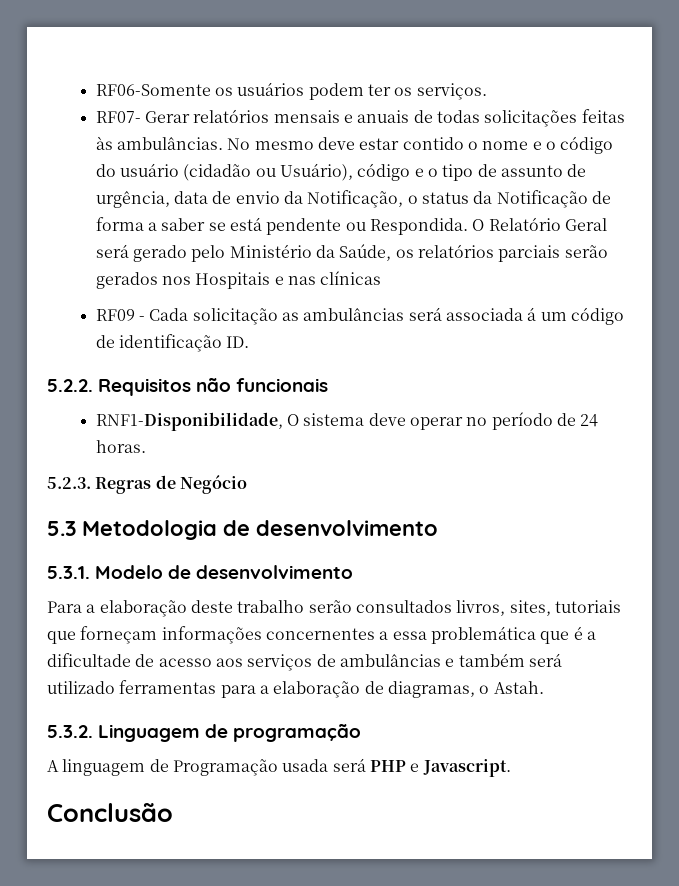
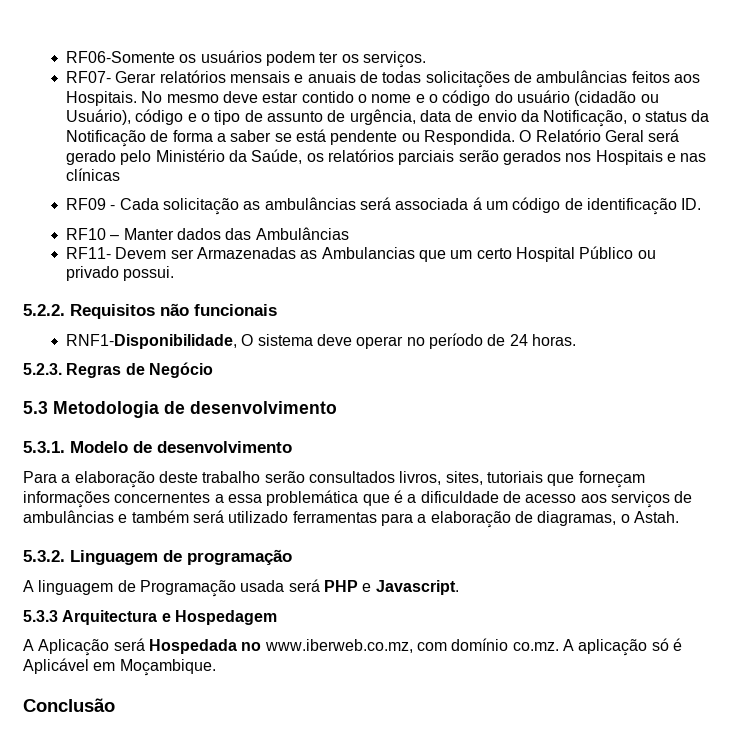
[581,109,625,123] [95,136,223,150] feitas às ambulâncias. -> [513,70,700,83] [66,91,138,106] de ambulâncias feitos aos Hospitais.
(250, 342) none -> [66,227,349,240] [66,246,656,262] [66,266,175,281] // RF10 – Manter dados das Ambulâncias // RF11- Devem ser Armazenadas as Ambulancias que um certo Hospital Público ou privado possui.
[47,653,131,667] dificultade -> [420,491,499,503] dificuldade
(511, 768) none -> [23,610,277,625] [23,638,682,656] [23,658,216,676] // 5.3.3 Arquitectura e Hospedagem // A Aplicação será Hospedada no www.iberweb.co.mz, com domínio co.mz. A aplicação só é Aplicável em Moçambique.

